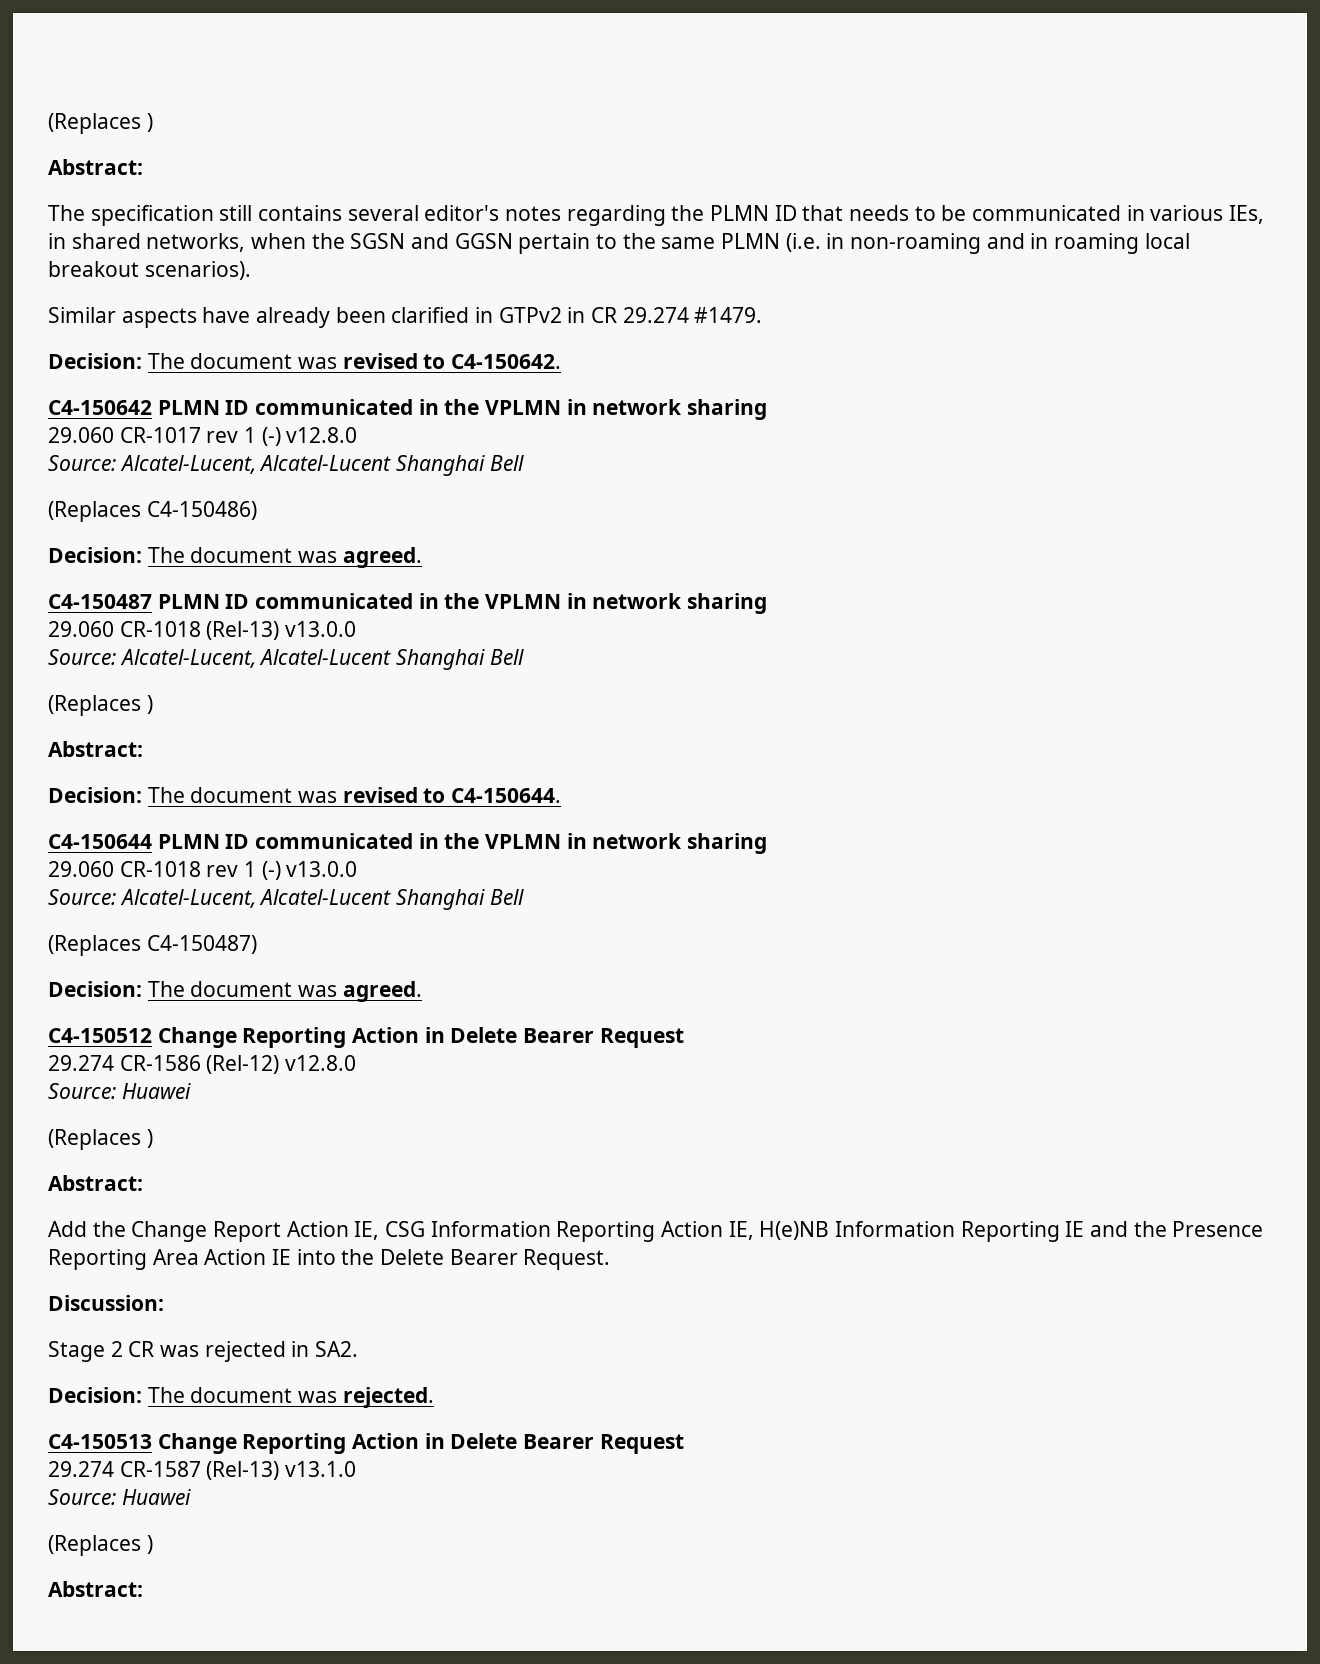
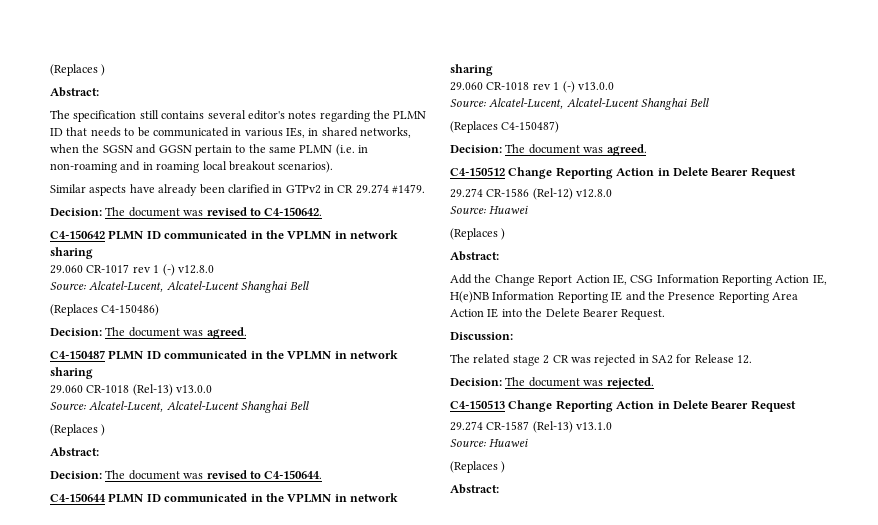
[48,1341,105,1362] Stage -> [450,354,540,366] The related stage
[315,1341,359,1357] SA2. -> [652,354,753,364] SA2 for Release 12.

